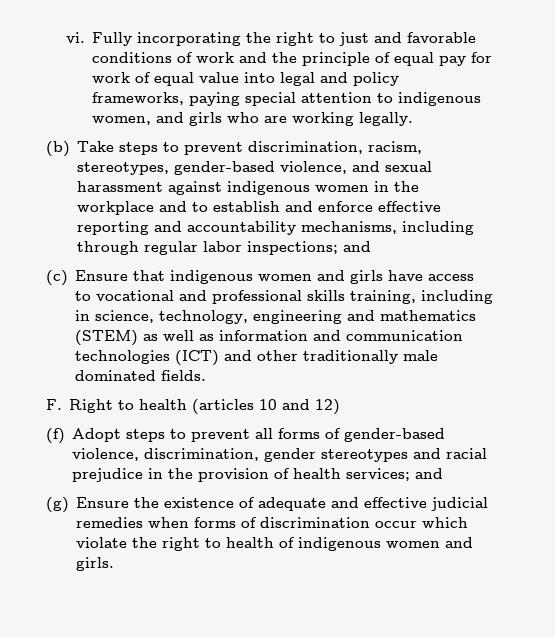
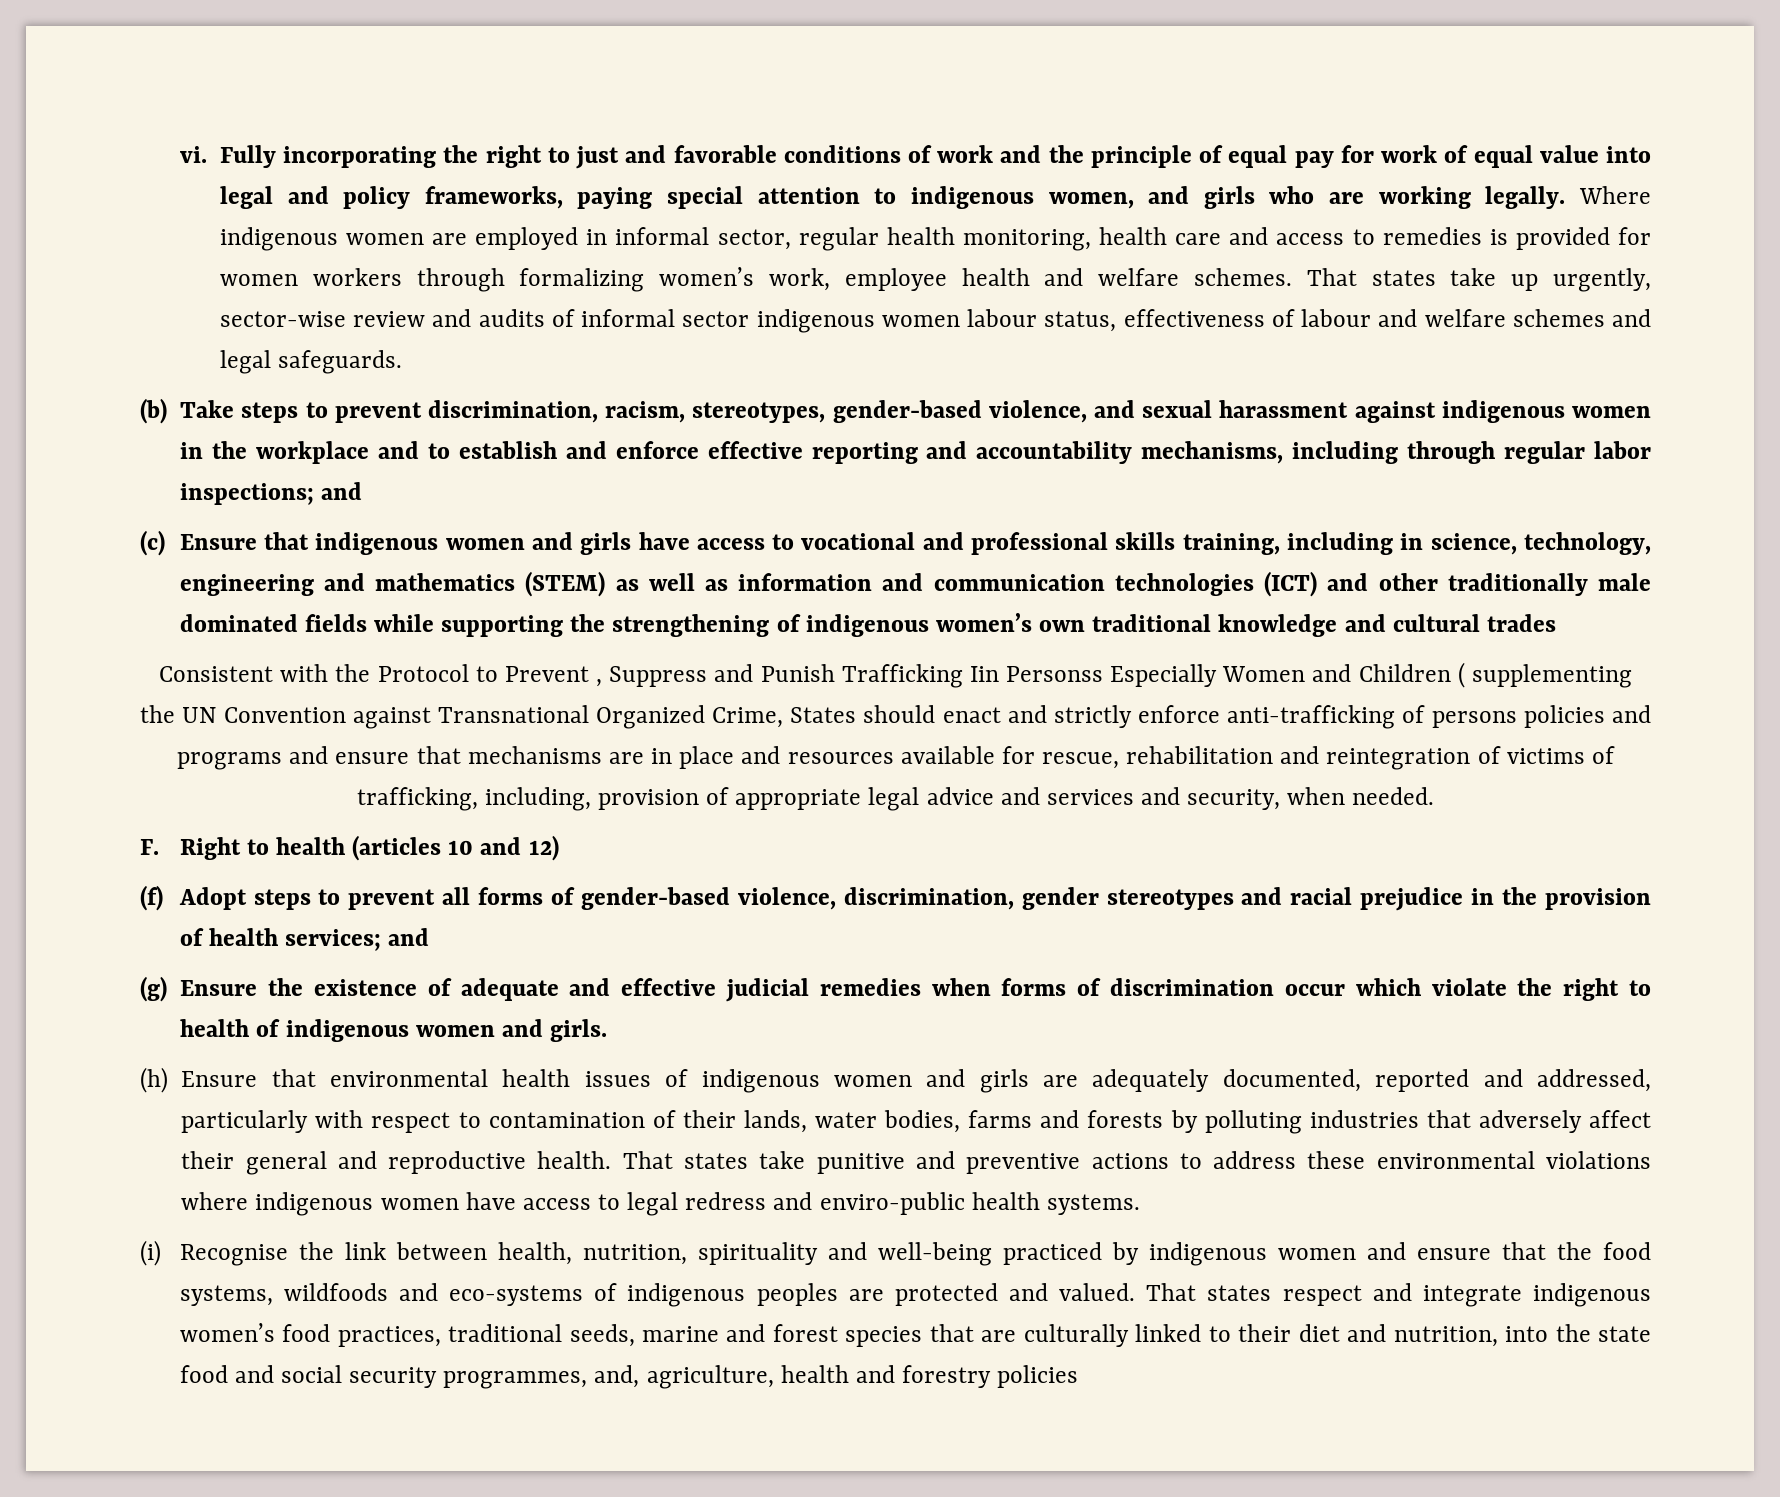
(414, 119) none -> [1578,186,1651,204] [219,227,1651,251] [219,267,1651,292] [219,309,1651,333] [219,350,403,374] Where indigenous women are employed in informal sector, regular health monitoring, health care and access to remedies is provided for women workers through formalizing women’s work, employee health and welfare schemes. That states take up urgently, sector-wise review and audits of informal sector indigenous women labour status, effectiveness of labour and welfare schemes and legal safeguards.
[161,370,207,381] fields. -> [304,613,1556,637] [159,662,1632,688] [140,705,1651,729] [177,746,1615,770] [356,787,1435,811] fields while supporting the strengthening of indigenous women’s own traditional knowledge and cultural trades // Consistent with the Protocol to Prevent , Suppress and Punish Trafficking Iin Personss Especially Women and Children ( supplementing the UN Convention against Transnational Organized Crime, States should enact and strictly enforce anti-trafficking of persons policies and programs and ensure that mechanisms are in place and resources available for rescue, rehabilitation and reintegration of victims of trafficking, including, provision of appropriate legal advice and services and security, when needed.
(115, 564) none -> [140,1067,1652,1093] [181,1110,1651,1134] [181,1151,1651,1175] [181,1192,1140,1216] [140,1240,1651,1266] [179,1283,1651,1307] [179,1323,1652,1347] [179,1365,1079,1389] // (h) Ensure that environmental health issues of indigenous women and girls are adequately documented, reported and addressed, particularly with respect to contamination of their lands, water bodies, farms and forests by polluting industries that adversely affect their general and reproductive health. That states take punitive and preventive actions to address these environmental violations where indigenous women have access to legal redress and enviro-public health systems. // (i) Recognise the link between health, nutrition, spirituality and well-being practiced by indigenous women and ensure that the food systems, wildfoods and eco-systems of indigenous peoples are protected and valued. That states respect and integrate indigenous women’s food practices, traditional seeds, marine and forest species that are culturally linked to their diet and nutrition, into the state food and social security programmes, and, agriculture, health and forestry policies

